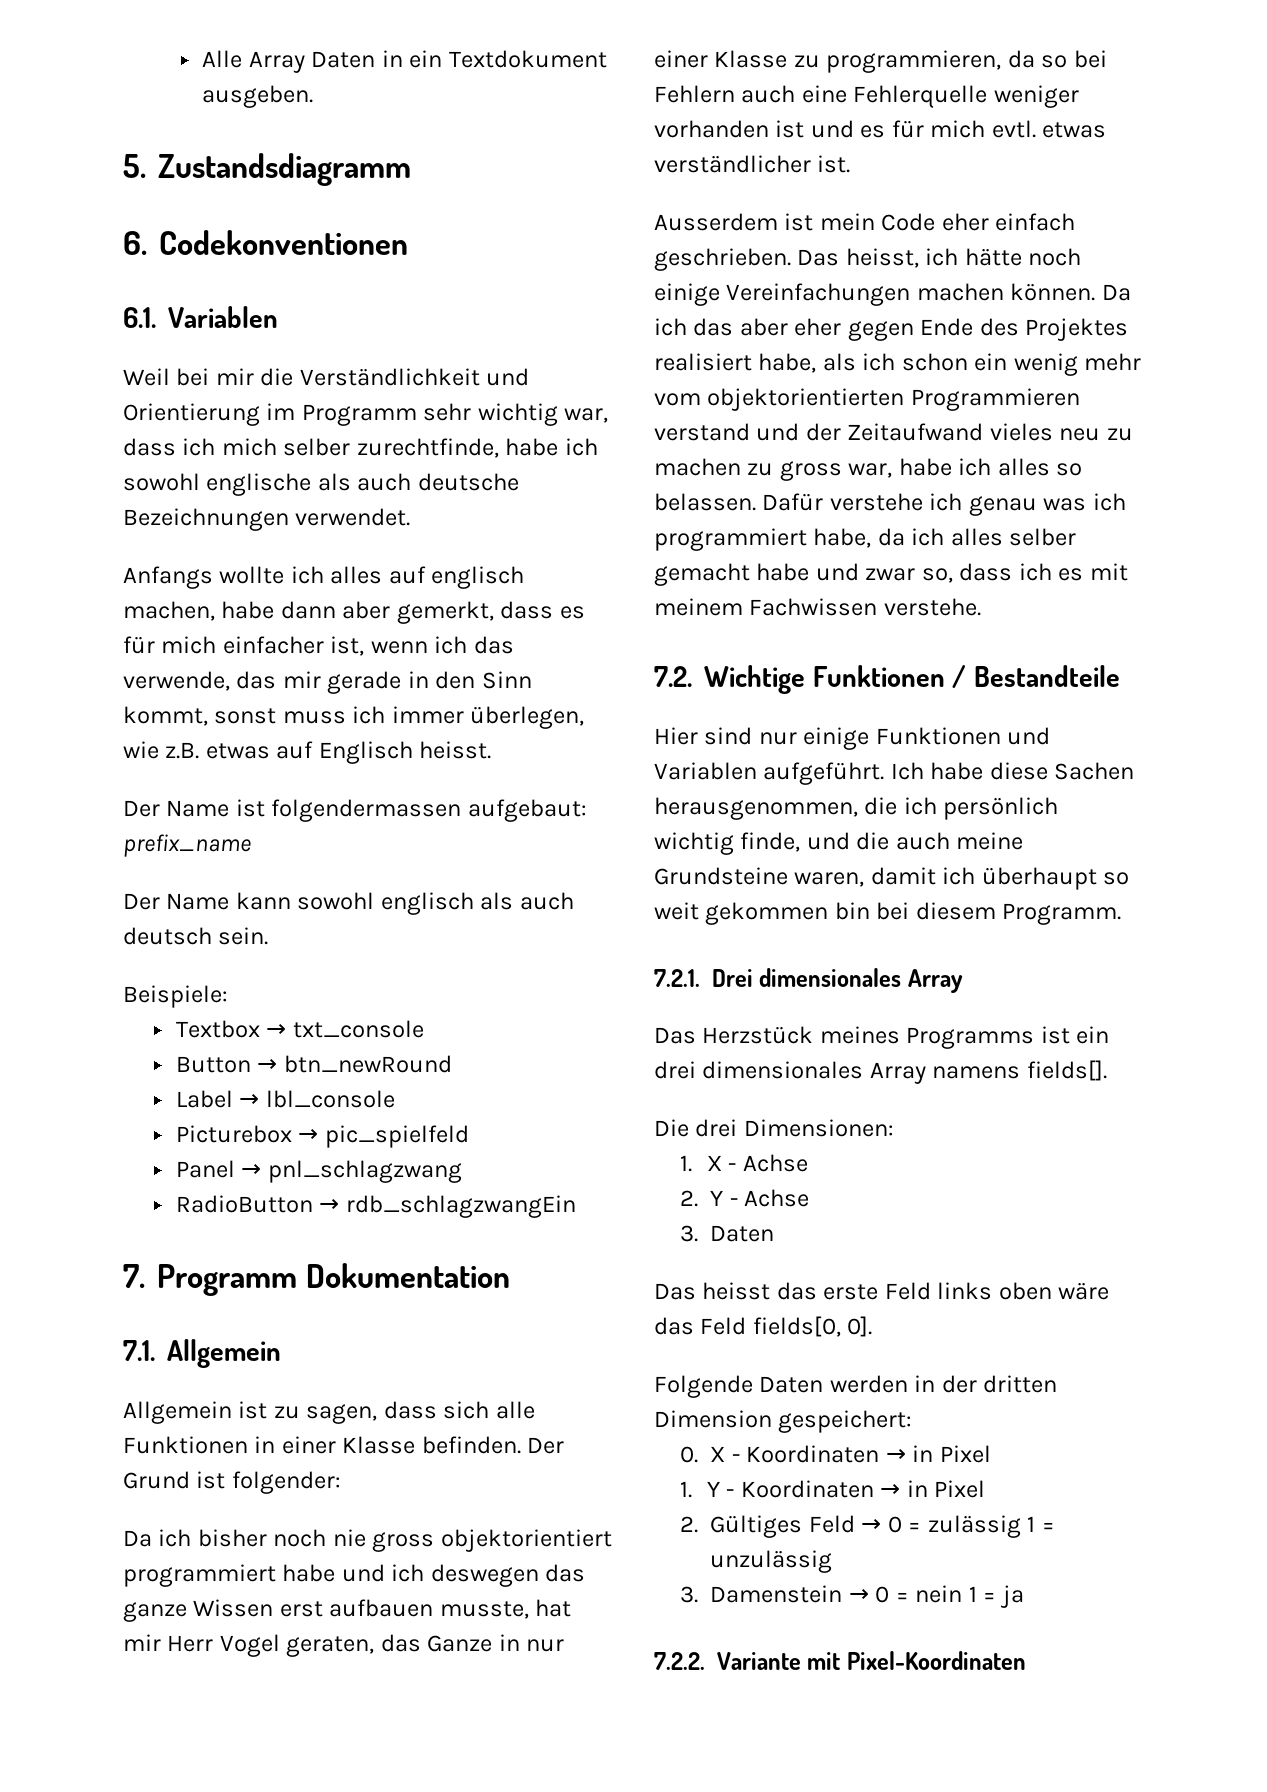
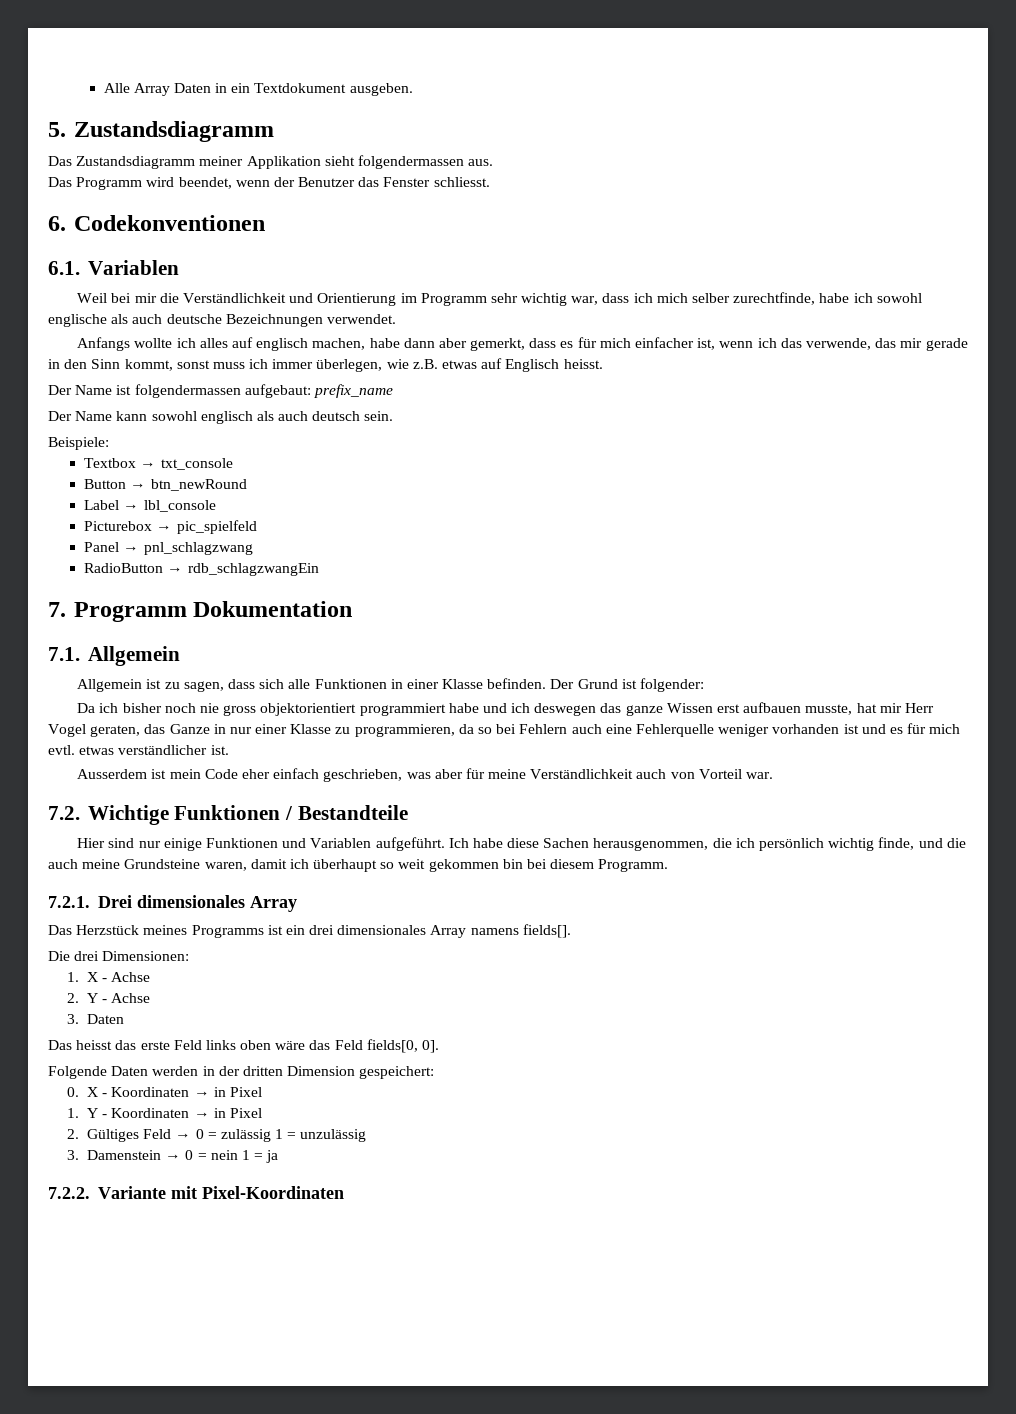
(411, 169) none -> [48,155,494,169] [48,177,490,190] // Das Zustandsdiagramm meiner Applikation sieht folgendermassen aus. // Das Programm wird beendet, wenn der Benutzer das Fenster schliesst.
[654,248,1082,271] [654,283,1131,306] [654,318,1129,341] [654,353,1142,376] [654,388,1080,411] [654,423,1133,441] [654,458,1083,481] [654,493,1126,516] [654,528,1077,551] [654,563,1128,586] [654,598,981,616] geschrieben. Das heisst, ich hätte noch einige Vereinfachungen machen können. Da ich das aber eher gegen Ende des Projektes realisiert habe, als ich schon ein wenig mehr vom objektorientierten Programmieren verstand und der Zeitaufwand vieles neu zu machen zu gross war, habe ich alles so belassen. Dafür verstehe ich genau was ich programmiert habe, da ich alles selber gemacht habe und zwar so, dass ich es mit meinem Fachwissen verstehe. -> [323,768,774,782] geschrieben, was aber für meine Verständlichkeit auch von Vorteil war.

